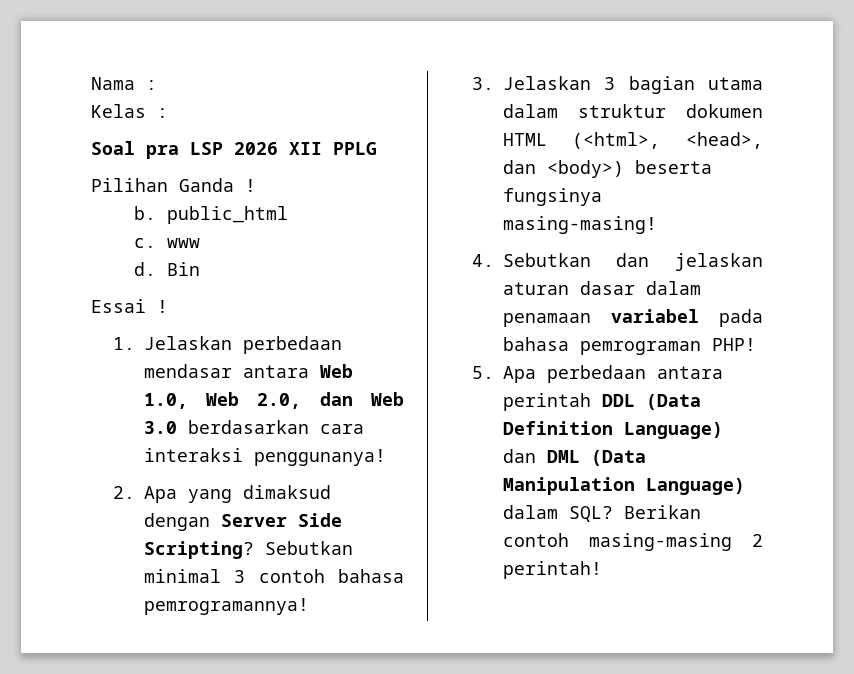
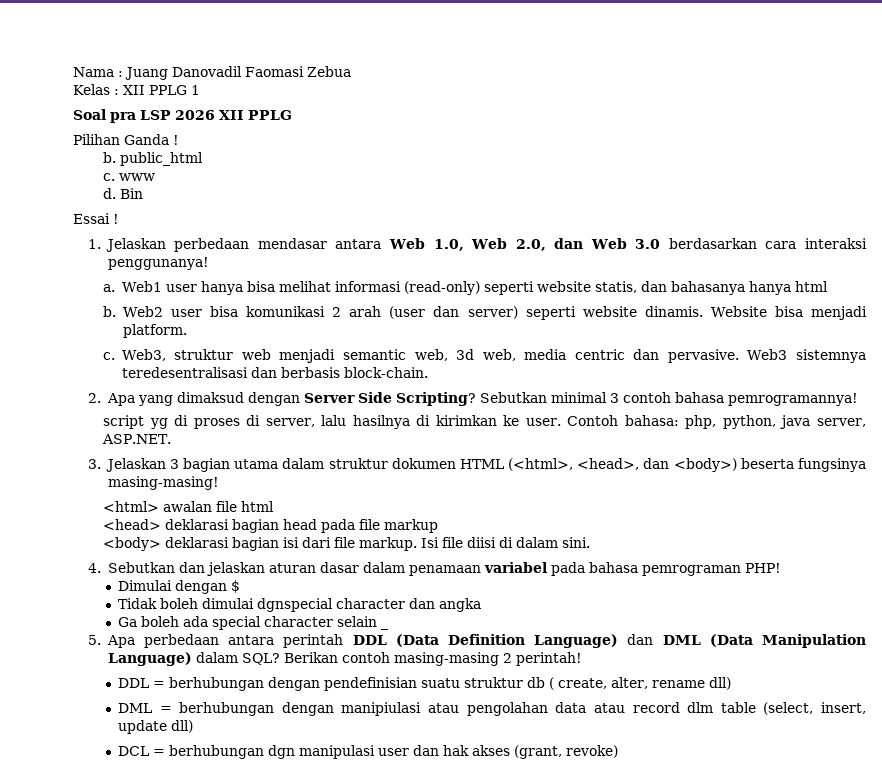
(157, 85) none -> [125,66,351,80] Juang Danovadil Faomasi Zebua
(168, 113) none -> [123,85,200,95] XII PPLG 1
(386, 457) none -> [103,281,828,295] [103,306,868,320] [122,324,187,338] [103,349,866,363] [121,367,428,378] // a. Web1 user hanya bisa melihat informasi (read-only) seperti website statis, dan bahasanya hanya html // b. Web2 user bisa komunikasi 2 arah (user dan server) seperti website dinamis. Website bisa menjadi platform. // c. Web3, struktur web menjadi semantic web, 3d web, media centric dan pervasive. Web3 sistemnya teredesentralisasi dan berbasis block-chain.
(309, 606) none -> [103,415,867,429] [102,434,172,444] // script yg di proses di server, lalu hasilnya di kirimkan ke user. Contoh bahasa: php, python, java server, ASP.NET.
(657, 225) none -> [103,501,275,512] [103,519,439,533] [103,537,591,551] // <html> awalan file html // <head> deklarasi bagian head pada file markup // <body> deklarasi bagian isi dari file markup. Isi file diisi di dalam sini.
(756, 344) none -> [117,580,240,594] [117,598,481,612] [117,616,377,630] [380,627,388,630] // Dimulai dengan $ // Tidak boleh dimulai dgnspecial character dan angka // Ga boleh ada special character selain _
(602, 570) none -> [117,677,731,691] [117,702,867,716] [117,720,193,734] [117,745,618,759] // DDL = berhubungan dengan pendefinisian suatu struktur db ( create, alter, rename dll) // DML = berhubungan dengan manipiulasi atau pengolahan data atau record dlm table (select, insert, update dll) // DCL = berhubungan dgn manipulasi user dan hak akses (grant, revoke)

